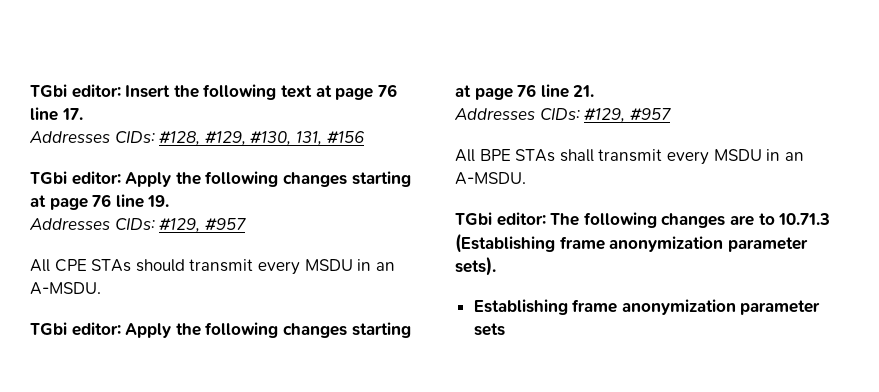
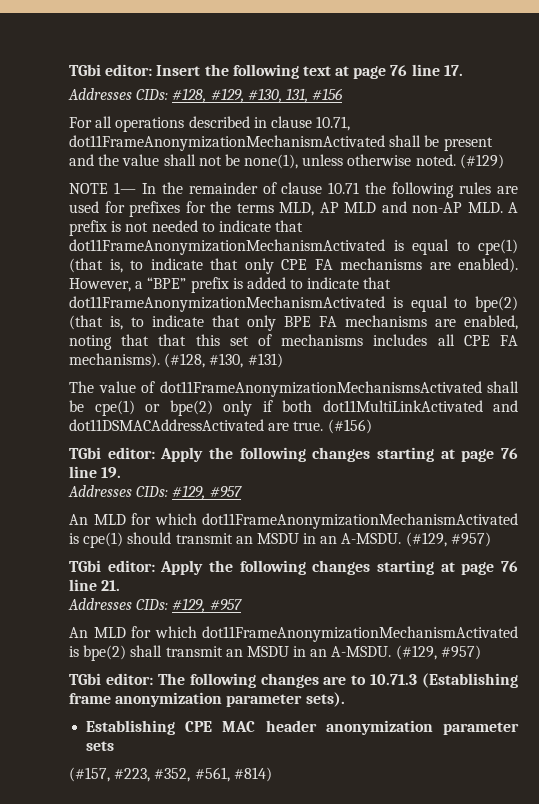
(365, 137) none -> [69,116,351,132] [69,135,493,151] [69,154,504,169] [69,182,519,198] [69,201,518,217] [69,220,304,236] [69,239,518,255] [69,258,518,274] [69,277,392,293] [69,296,518,312] [69,315,518,331] [69,334,518,350] [69,353,283,368] [69,381,519,397] [69,400,518,416] [69,419,372,434] // For all operations described in clause 10.71, dot11FrameAnonymizationMechanismActivated shall be present and the value shall not be none(1), unless otherwise noted. (#129) // NOTE 1— In the remainder of clause 10.71 the following rules are used for prefixes for the terms MLD, AP MLD and non-AP MLD. A prefix is not needed to indicate that dot11FrameAnonymizationMechanismActivated is equal to cpe(1) (that is, to indicate that only CPE FA mechanisms are enabled). However, a “BPE” prefix is added to indicate that dot11FrameAnonymizationMechanismActivated is equal to bpe(2) (that is, to indicate that only BPE FA mechanisms are enabled, noting that that this set of mechanisms includes all CPE FA mechanisms). (#128, #130, #131) // The value of dot11FrameAnonymizationMechanismsActivated shall be cpe(1) or bpe(2) only if both dot11MultiLinkActivated and dot11DSMACAddressActivated are true. (#156)
[30,259,132,272] All CPE STAs -> [69,513,518,529] [69,532,124,548] An MLD for which dot11FrameAnonymizationMechanismActivated is cpe(1)
[257,259,395,275] [30,282,101,295] every MSDU in an A-MSDU. -> [235,532,491,547] an MSDU in an A-MSDU. (#129, #957)
[455,149,556,162] All BPE STAs -> [69,626,518,642] [69,645,127,661] An MLD for which dot11FrameAnonymizationMechanismActivated is bpe(2)
[666,149,804,165] [455,172,526,185] every MSDU in an A-MSDU. -> [225,645,481,660] an MSDU in an A-MSDU. (#129, #957)
[572,299,618,313] frame -> [185,720,317,732] CPE MAC header
(505, 329) none -> [69,767,272,782] // (#157, #223, #352, #561, #814)

